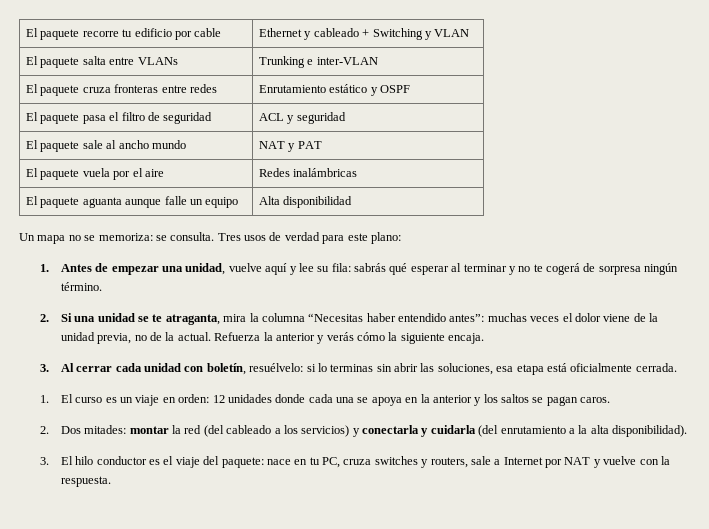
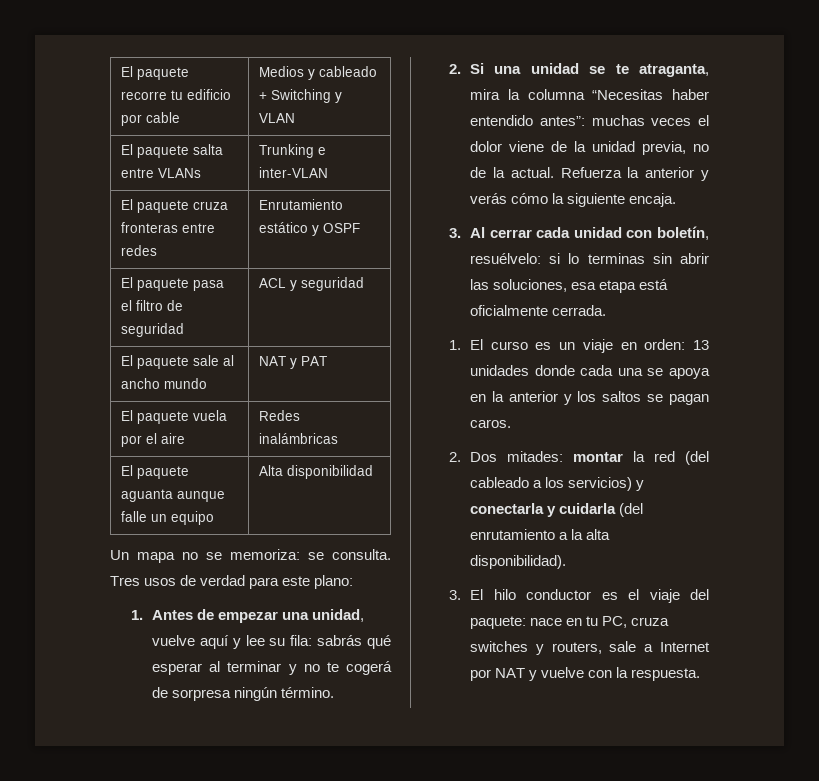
[259,28,303,37] Ethernet -> [259,66,305,77] Medios
[212,395,225,403] 12 -> [693,340,709,350] 13

